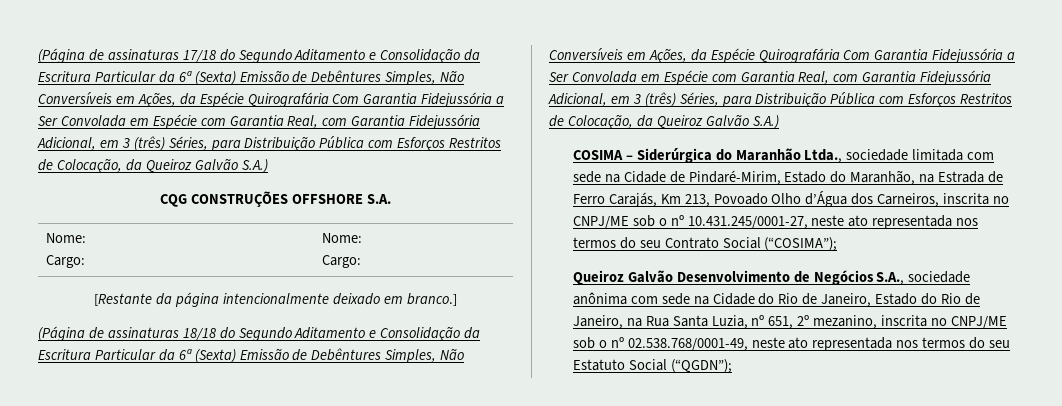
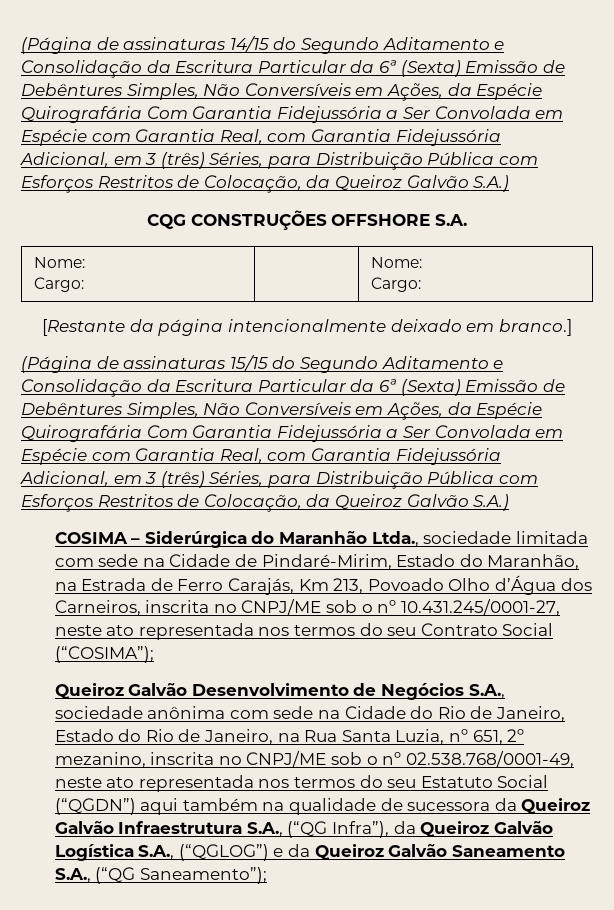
[38,48,216,63] (Página de assinaturas 17/18 -> [21,36,269,54] (Página de assinaturas 14/15
[182,328,216,341] 18/18 -> [229,355,268,371] 15/15
[670,359,732,373] (“QGDN”); -> [54,798,591,815] [54,821,553,838] [54,844,565,861] [54,867,267,884] (“QGDN”) aqui também na qualidade de sucessora da Queiroz Galvão Infraestrutura S.A., (“QG Infra”), da Queiroz Galvão Logística S.A., (“QGLOG”) e da Queiroz Galvão Saneamento S.A., (“QG Saneamento”);

